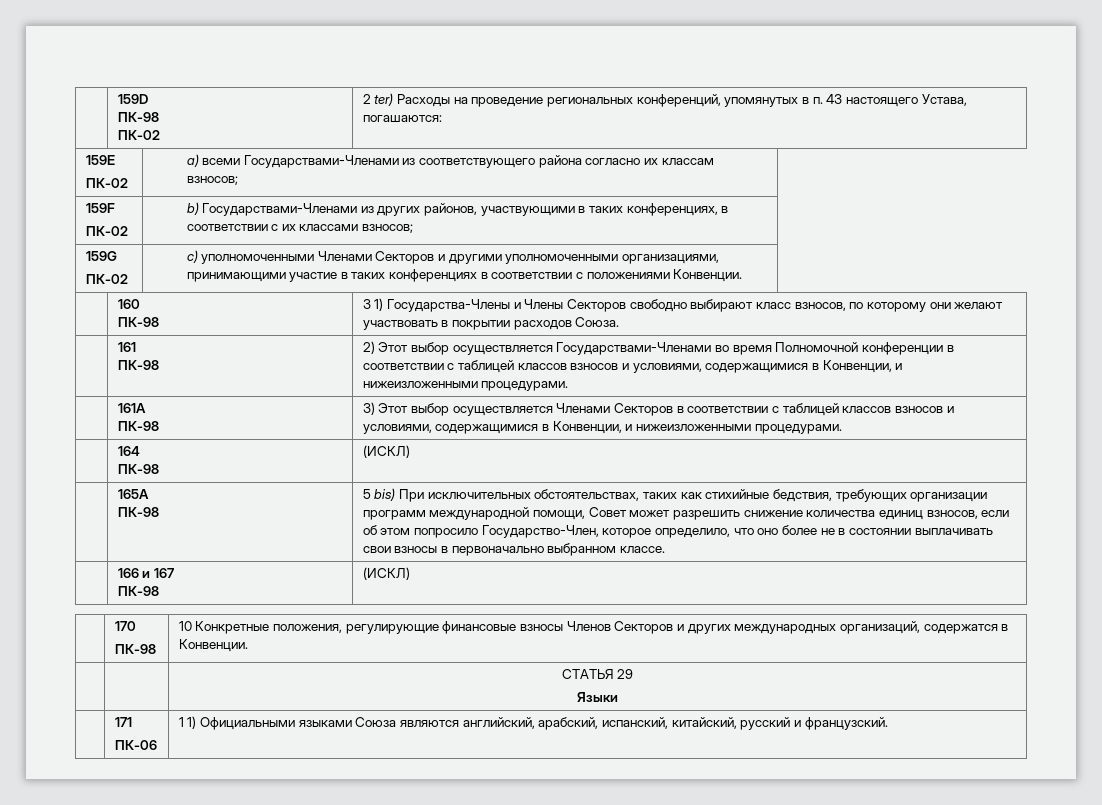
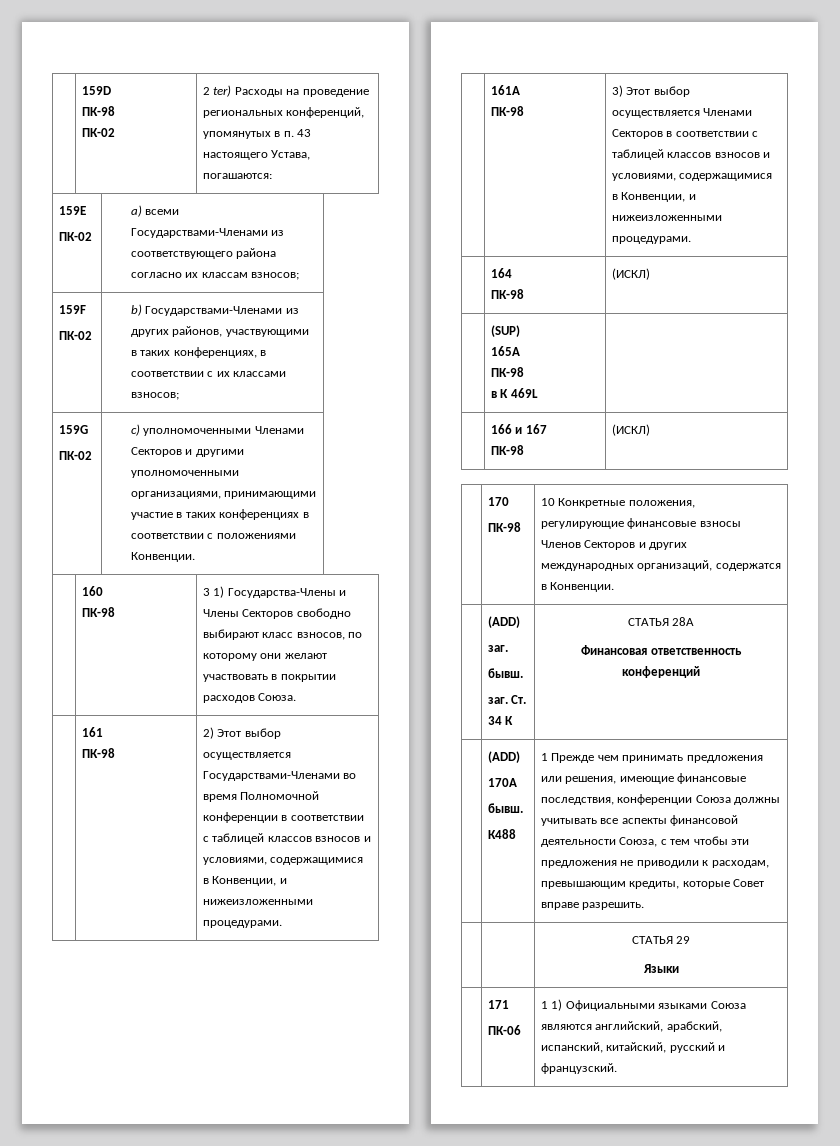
(410, 451) none -> [490,325,520,337] (SUP) //
[362,488,988,502] [362,507,1010,520] [362,525,993,538] [362,543,665,556] | 5 bis) При исключительных обстоятельствах, таких как стихийные бедствия, требующих организации программ международной помощи, Совет может разрешить снижение количества единиц взносов, если об этом попросило Государство-Член, которое определило, что оно более не в состоянии выплачивать свои взносы в первоначально выбранном классе. -> [490,388,538,398] // в К 469L |
(248, 645) none -> [487,616,520,628] [487,645,508,652] [487,668,523,678] [487,695,527,704] [487,716,514,725] [627,617,695,626] [581,645,742,655] [622,666,700,678] [487,751,520,763] [487,778,517,787] [487,803,523,813] [487,829,516,839] [540,753,763,763] [540,773,747,784] [540,794,781,805] [540,815,739,826] [540,836,750,847] [540,860,769,868] [540,879,765,889] [540,902,645,910] // | (ADD) // заг. // бывш. // заг. Ст. 34 К | СТАТЬЯ 28А // Финансовая ответственность конференций // | (ADD) // 170A // бывш. // К488 | 1 Прежде чем принимать предложения или решения, имеющие финансовые последствия, конференции Союза должны учитывать все аспекты финансовой деятельности Союза, с тем чтобы эти предложения не приводили к расходам, превышающим кредиты, которые Совет вправе разрешить.

